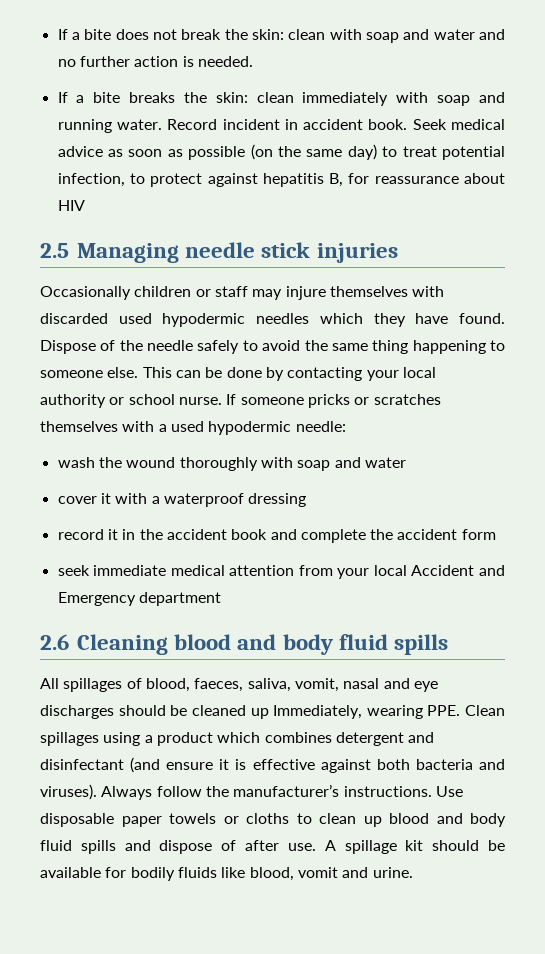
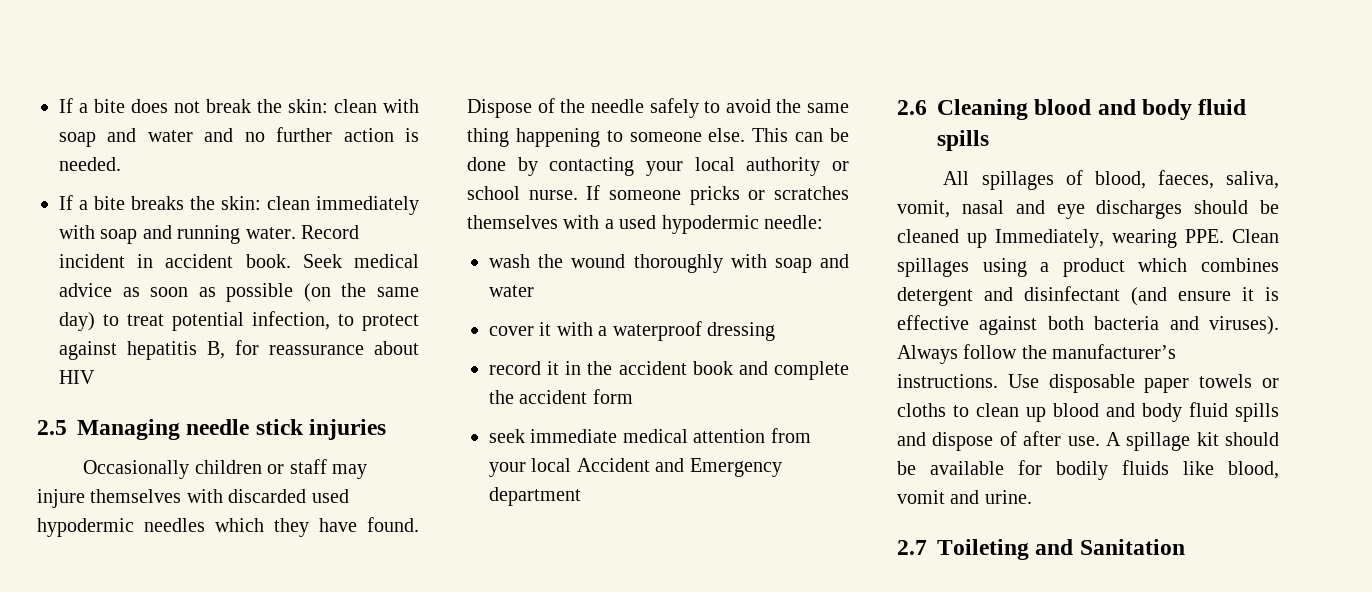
(413, 872) none -> [897,539,1185,560] // 2.7 Toileting and Sanitation

